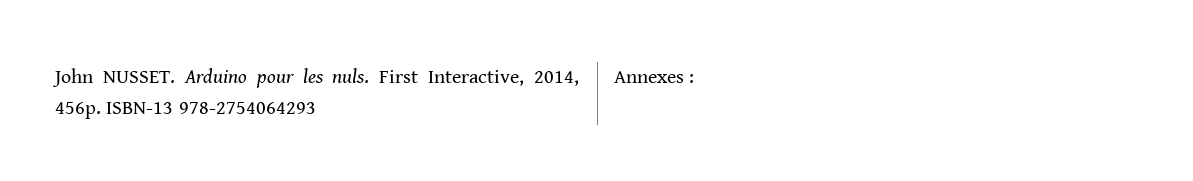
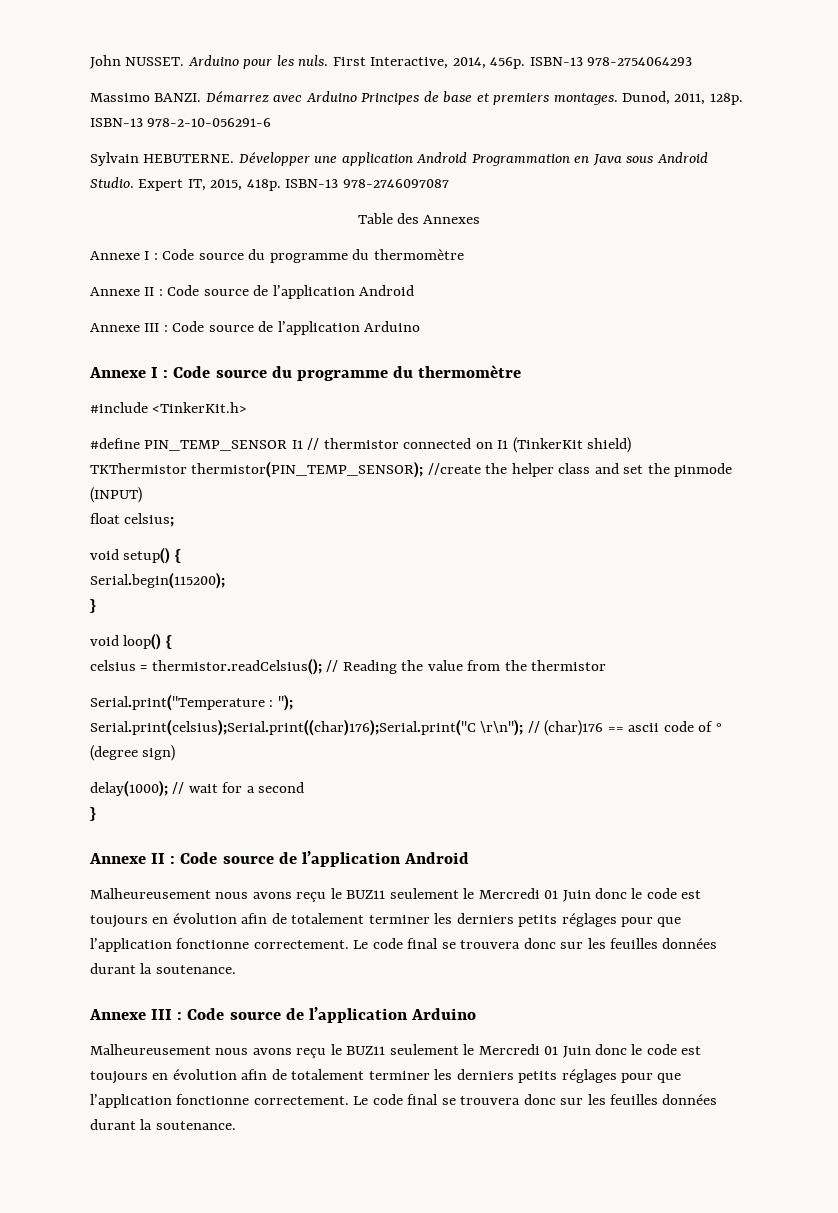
[614,71,695,83] Annexes : -> [90,91,743,105] [90,118,272,127] [90,152,708,166] [90,177,449,191] [357,213,481,224] [90,249,464,263] [90,285,415,299] [90,321,421,335] [89,365,522,381] [90,402,248,413] [90,437,632,453] [90,461,733,478] [90,487,142,503] [90,513,175,527] [90,547,181,564] [90,572,225,589] [90,599,96,613] [90,633,172,650] [90,658,607,675] [90,694,293,711] [90,719,722,736] [90,745,176,761] [90,780,305,797] [90,807,96,821] [89,851,469,867] [90,888,702,902] [90,913,682,928] [90,938,718,952] [90,963,236,974] [89,1007,476,1023] [90,1044,702,1058] [90,1069,682,1084] [90,1094,718,1108] [90,1119,236,1130] Massimo BANZI. Démarrez avec Arduino Principes de base et premiers montages. Dunod, 2011, 128p. ISBN-13 978-2-10-056291-6 // Sylvain HEBUTERNE. Développer une application Android Programmation en Java sous Android Studio. Expert IT, 2015, 418p. ISBN-13 978-2746097087 // Table des Annexes // Annexe I : Code source du programme du thermomètre // Annexe II : Code source de l’application Android // Annexe III : Code source de l’application Arduino // Annexe I : Code source du programme du thermomètre // #include <TinkerKit.h> // #define PIN_TEMP_SENSOR I1 // thermistor connected on I1 (TinkerKit shield) // TKThermistor thermistor(PIN_TEMP_SENSOR); //create the helper class and set the pinmode (INPUT) // float celsius; // void setup() { // Serial.begin(115200); // } // void loop() { // celsius = thermistor.readCelsius(); // Reading the value from the thermistor // Serial.print("Temperature : "); // Serial.print(celsius);Serial.print((char)176);Serial.print("C \r\n"); // (char)176 == ascii code of ° (degree sign) // delay(1000); // wait for a second // } // Annexe II : Code source de l’application Android // Malheureusement nous avons reçu le BUZ11 seulement le Mercredi 01 Juin donc le code est toujours en évolution afin de totalement terminer les derniers petits réglages pour que l’application fonctionne correctement. Le code final se trouvera donc sur les feuilles données durant la soutenance. // Annexe III : Code source de l’application Arduino // Malheureusement nous avons reçu le BUZ11 seulement le Mercredi 01 Juin donc le code est toujours en évolution afin de totalement terminer les derniers petits réglages pour que l’application fonctionne correctement. Le code final se trouvera donc sur les feuilles données durant la soutenance.

